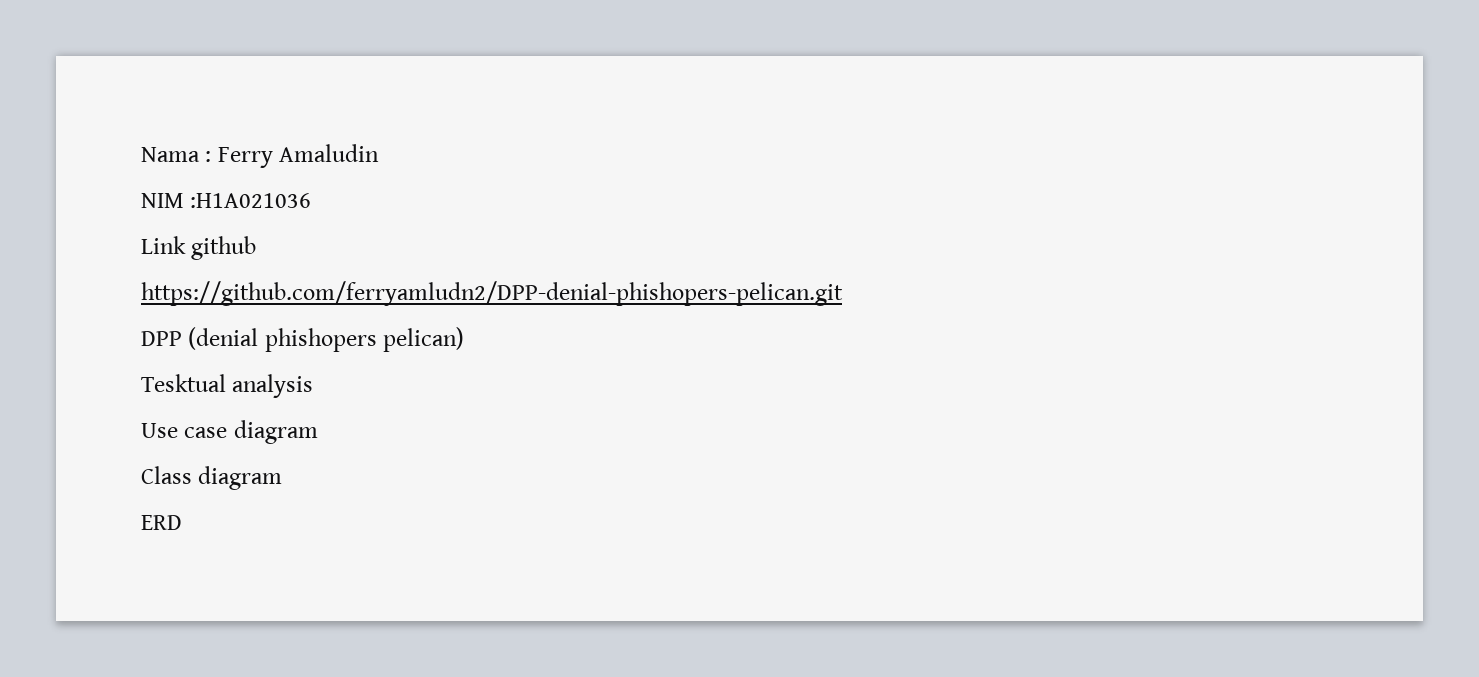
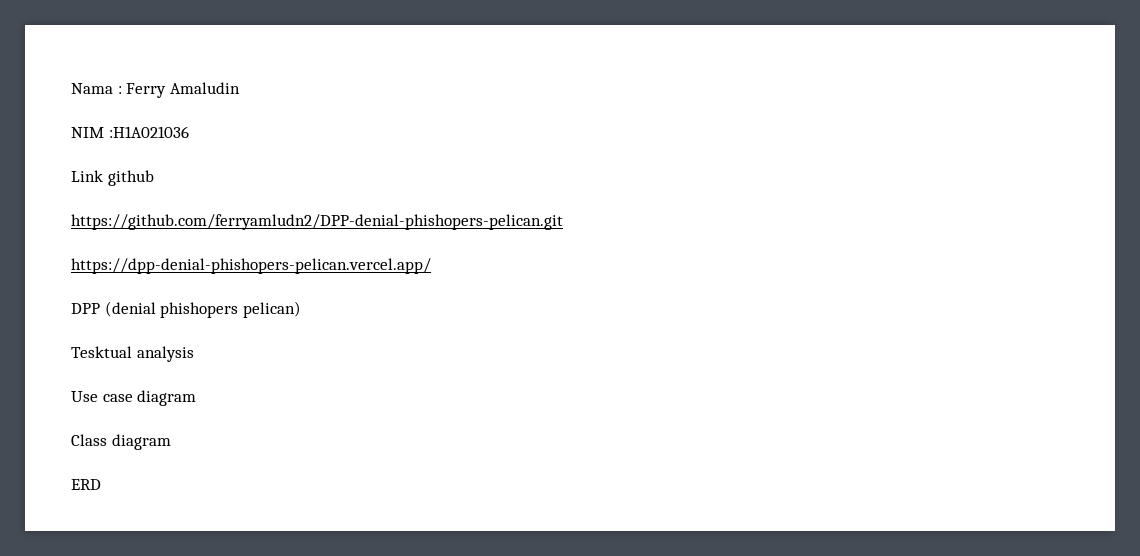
(843, 293) none -> [71,258,431,274] // https://dpp-denial-phishopers-pelican.vercel.app/

